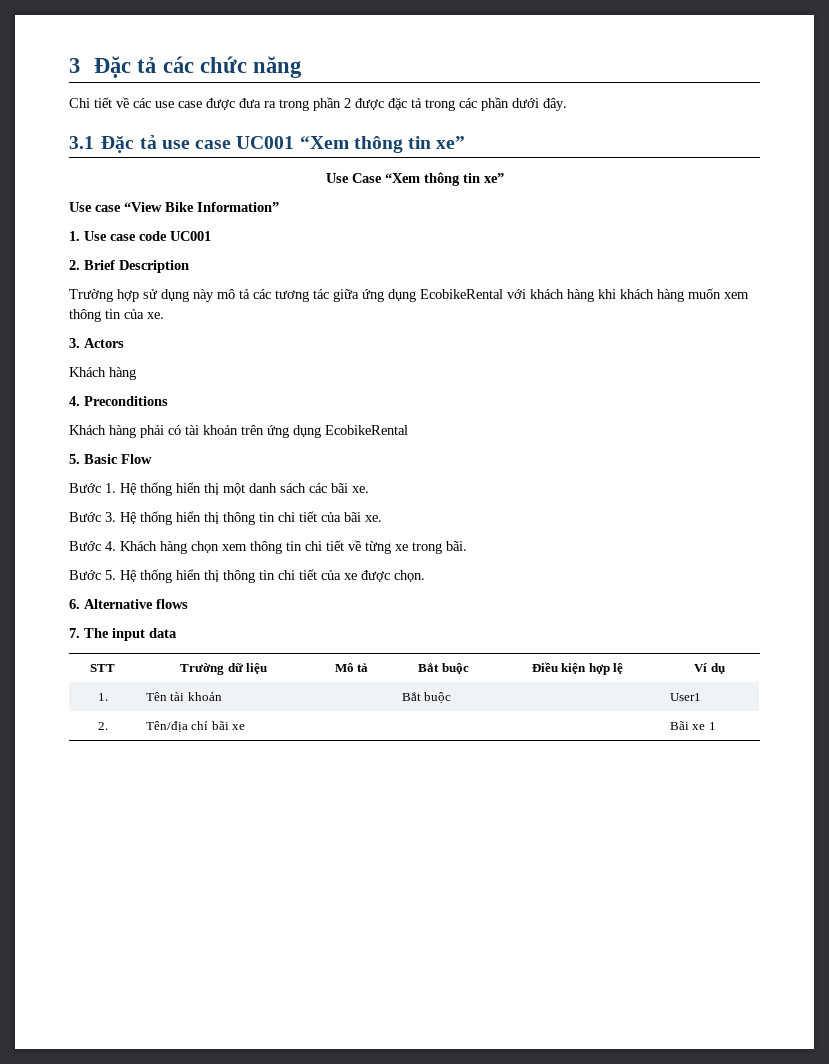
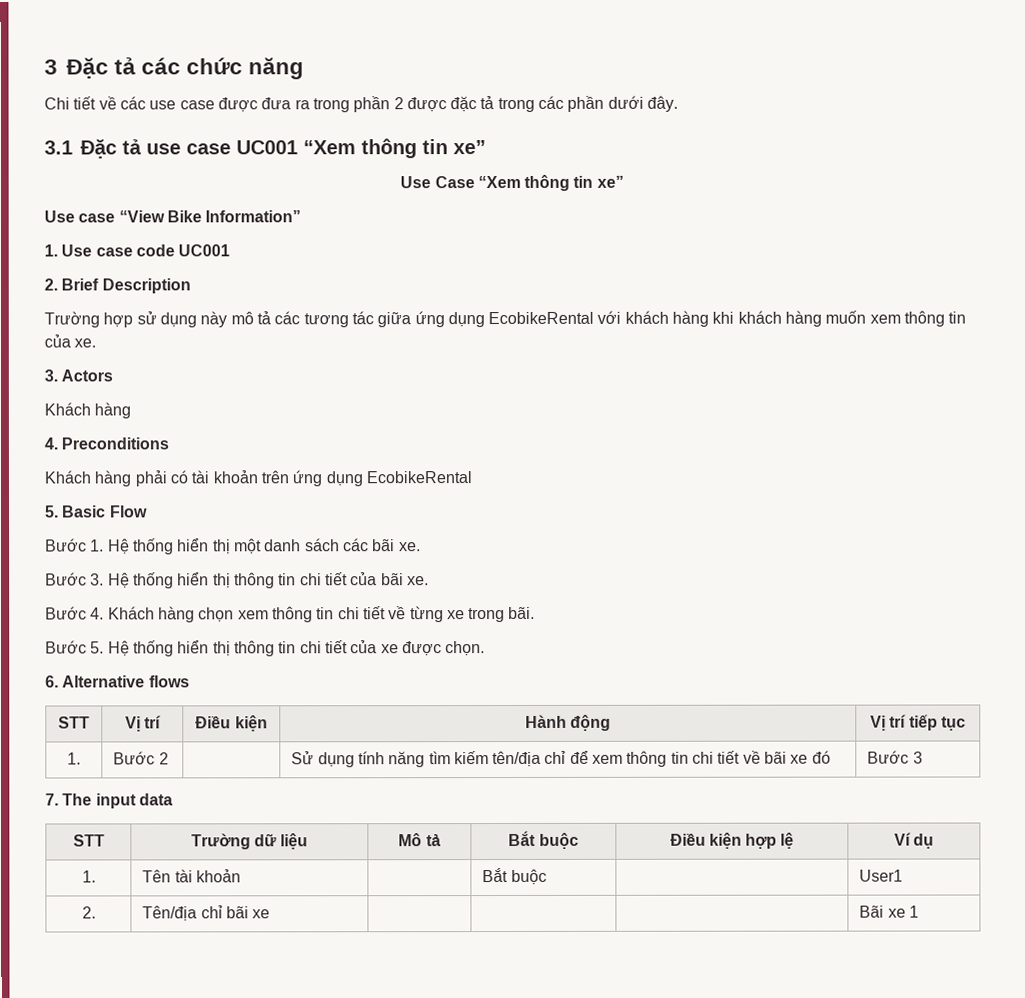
(188, 604) none -> [58,716,90,729] [124,715,162,732] [195,715,268,732] [524,714,612,731] [870,714,966,731] [67,752,81,765] [113,751,169,765] [291,750,831,768] [867,750,923,764] // STT | Vị trí | Điều kiện | Hành động | Vị trí tiếp tục // 1. | Bước 2 | | Sử dụng tính năng tìm kiếm tên/địa chỉ để xem thông tin chi tiết về bãi xe đó | Bước 3

